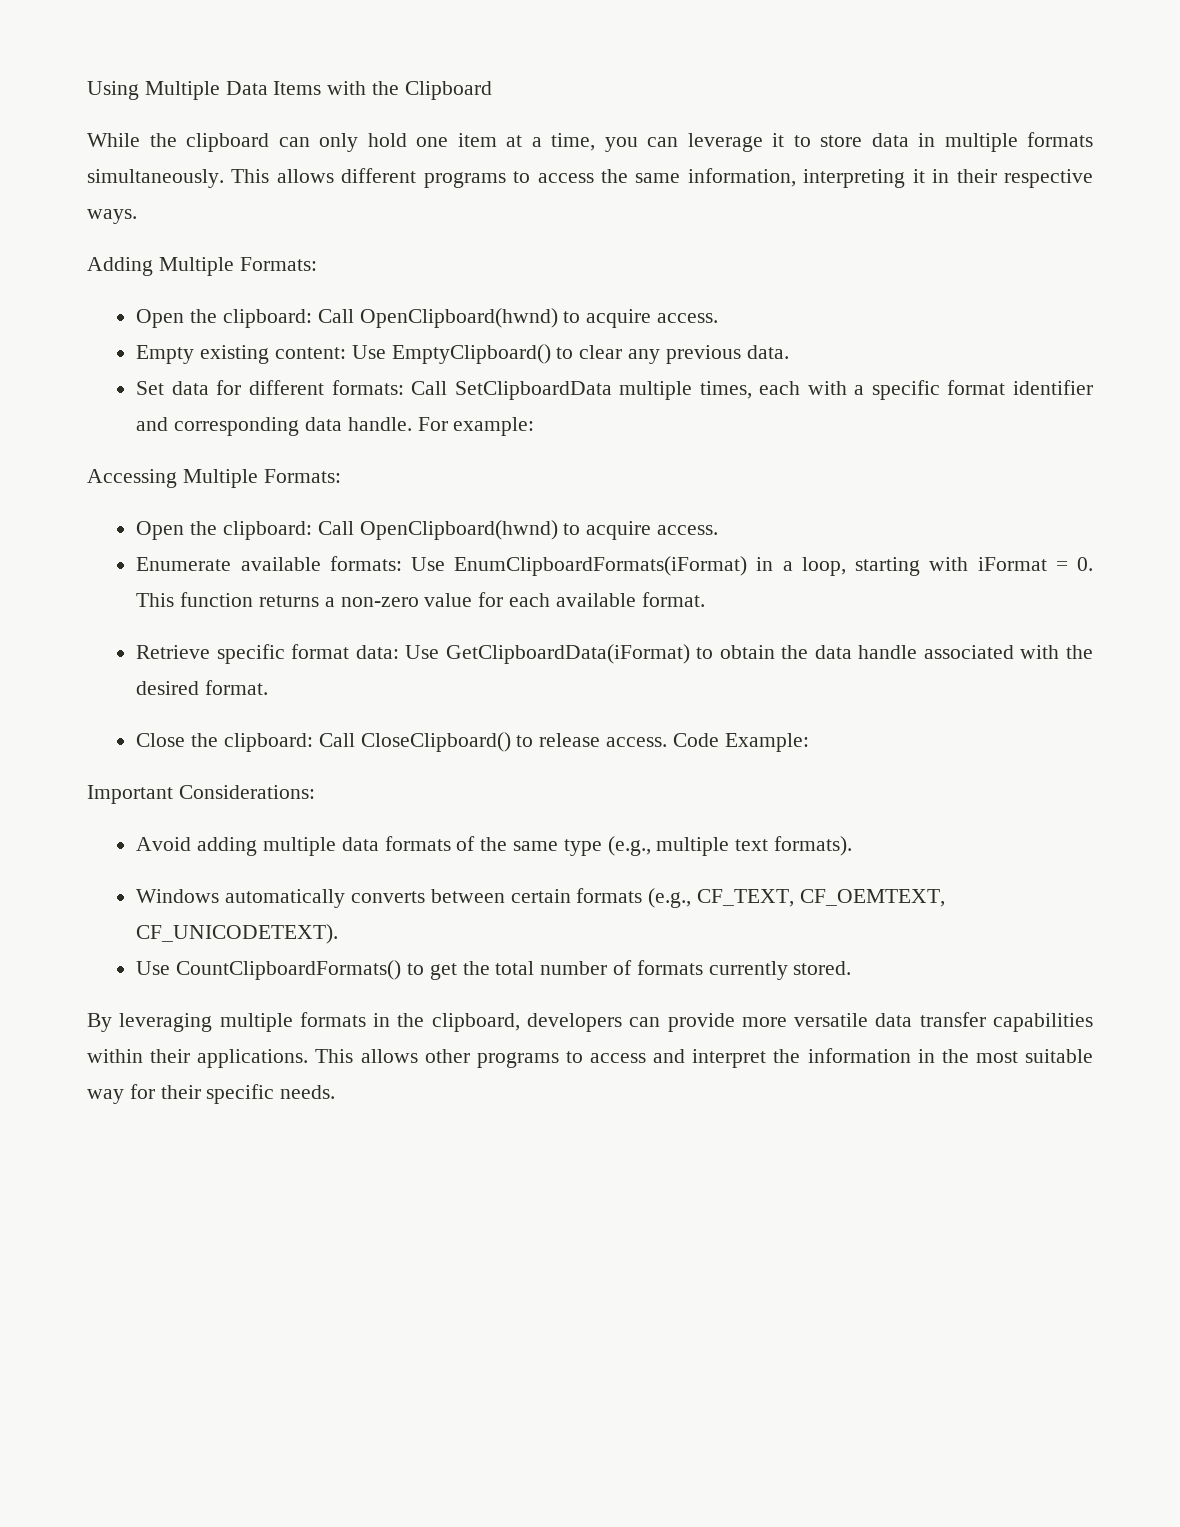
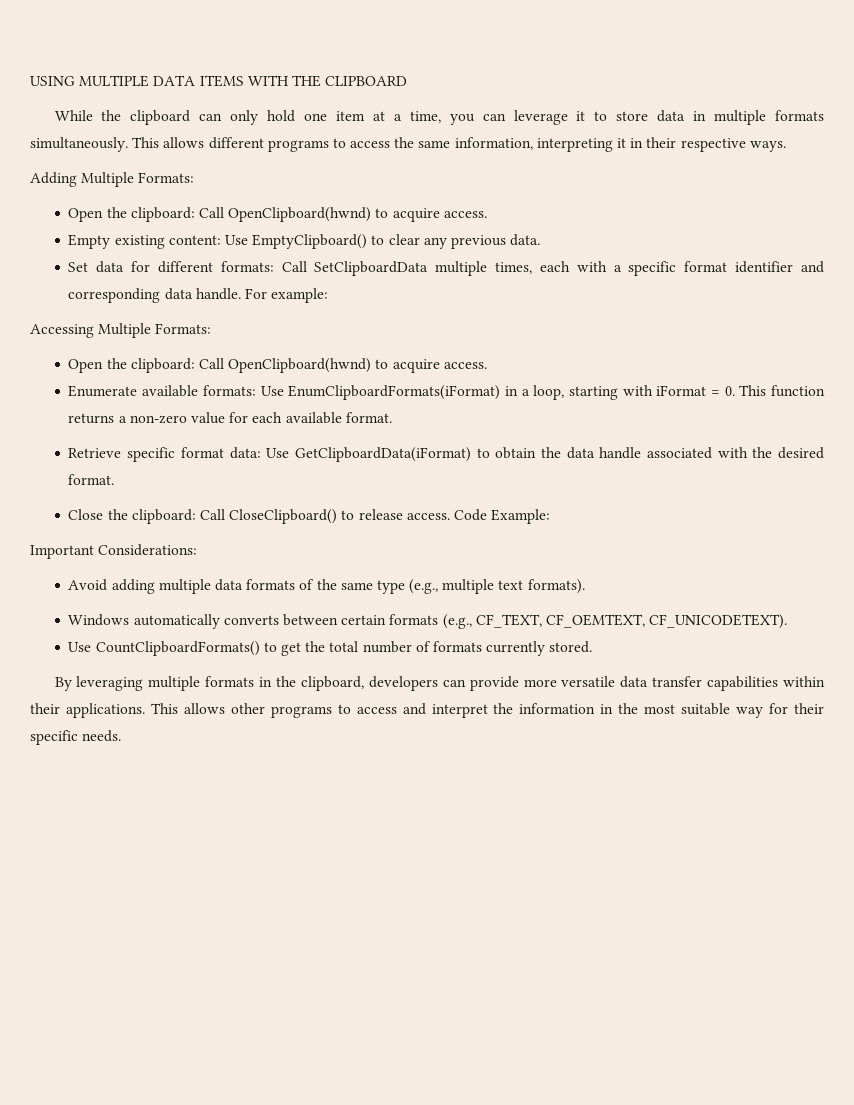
[87,81,492,100] Using Multiple Data Items with the Clipboard -> [30,75,408,87] USING MULTIPLE DATA ITEMS WITH THE CLIPBOARD

